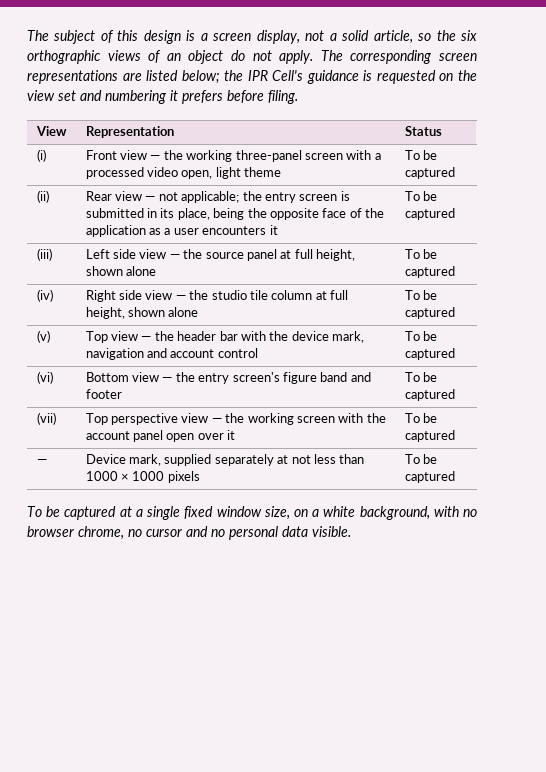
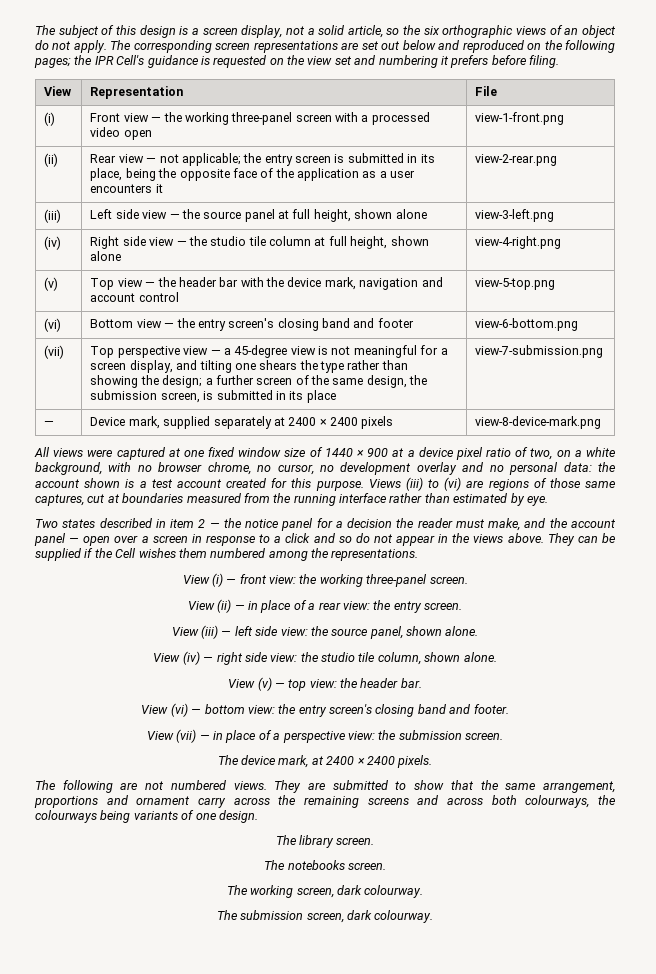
[146,70,220,84] listed below; -> [361,40,615,53] [34,58,71,68] set out below and reproduced on the following pages;
[404,126,442,136] Status -> [475,86,498,96] File
[181,167,282,179] [404,150,437,160] [404,167,455,179] open, light theme | To be captured -> [123,130,152,140] [475,112,565,125] open | view-1-front.png
[404,191,437,201] [404,208,455,220] To be captured -> [475,154,558,166] view-2-rear.png
[404,249,437,259] [404,266,455,278] To be captured -> [475,209,555,222] view-3-left.png
[404,290,437,300] [404,307,455,319] To be captured -> [475,236,562,249] view-4-right.png
[404,331,437,341] [404,348,455,360] To be captured -> [475,278,556,290] view-5-top.png
[282,372,317,384] figure -> [277,318,319,331] closing
[404,372,437,382] [404,389,455,401] To be captured -> [475,318,579,331] view-6-bottom.png
[225,413,386,425] [85,430,236,442] [404,413,437,423] [404,430,455,442] the working screen with the account panel open over it | To be captured -> [223,345,448,358] [90,360,408,373] [90,375,428,388] [90,390,336,403] [475,345,604,358] a 45-degree view is not meaningful for a screen display, and tilting one shears the type rather than showing the design; a further screen of the same design, the submission screen, is submitted in its place | view-7-submission.png
[291,454,365,464] [85,471,200,483] [404,454,437,464] [404,471,455,483] [27,506,290,520] not less than 1000 × 1000 pixels | To be captured // To be captured at a single fixed window size, -> [288,416,394,429] [475,416,602,429] [34,447,553,460] 2400 × 2400 pixels | view-8-device-mark.png // All views were captured at one fixed window size of 1440 × 900 at a device pixel ratio of two,
[146,526,351,540] cursor and no personal data visible. -> [277,462,617,475] [35,477,617,491] [35,493,548,506] [35,518,616,531] [34,533,616,546] [35,548,419,561] [182,573,468,587] [187,599,463,613] [171,625,479,639] [153,651,497,665] [228,677,422,691] [141,703,509,717] [146,729,504,743] [217,755,433,768] [35,780,616,793] [34,795,617,808] [35,810,258,823] [275,835,375,848] [264,860,386,870] [226,885,424,898] [216,910,434,923] cursor, no development overlay and no personal data: the account shown is a test account created for this purpose. Views (iii) to (vi) are regions of those same captures, cut at boundaries measured from the running interface rather than estimated by eye. // Two states described in item 2 — the notice panel for a decision the reader must make, and the account panel — open over a screen in response to a click and so do not appear in the views above. They can be supplied if the Cell wishes them numbered among the representations. // View (i) — front view: the working three-panel screen. // View (ii) — in place of a rear view: the entry screen. // View (iii) — left side view: the source panel, shown alone. // View (iv) — right side view: the studio tile column, shown alone. // View (v) — top view: the header bar. // View (vi) — bottom view: the entry screen's closing band and footer. // View (vii) — in place of a perspective view: the submission screen. // The device mark, at 2400 × 2400 pixels. // The following are not numbered views. They are submitted to show that the same arrangement, proportions and ornament carry across the remaining screens and across both colourways, the colourways being variants of one design. // The library screen. // The notebooks screen. // The working screen, dark colourway. // The submission screen, dark colourway.

